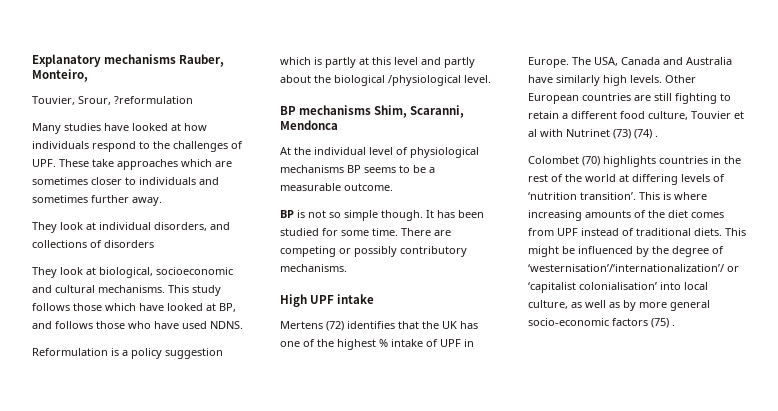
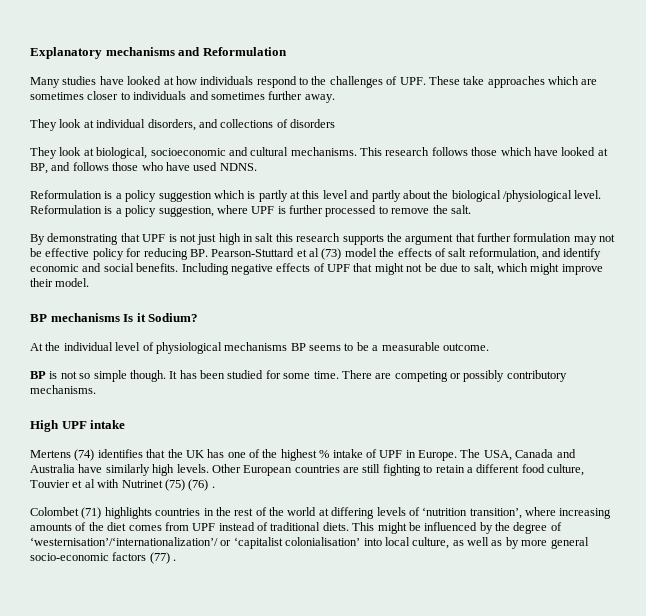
[179,54,225,67] [32,69,88,82] [32,96,193,105] Rauber, Monteiro, // Touvier, Srour, ?reformulation -> [178,47,287,56] and Reformulation
[192,285,221,296] study -> [385,147,430,156] research
(491, 79) none -> [30,205,471,217] [30,233,616,245] [30,248,602,260] [30,263,603,275] [30,278,90,287] Reformulation is a policy suggestion, where UPF is further processed to remove the salt. // By demonstrating that UPF is not just high in salt this research supports the argument that further formulation may not be effective policy for reducing BP. Pearson-Stuttard et al (73) model the effects of salt reformulation, and identify economic and social benefits. Including negative effects of UPF that might not be due to salt, which might improve their model.
[374,105,465,118] [280,120,338,130] Shim, Scaranni, Mendonca -> [123,313,199,322] Is it Sodium?
[326,321,344,331] (72) -> [74,449,95,461] (74)
[613,129,652,139] (73) (74) -> [164,479,209,491] (75) (76)
[582,156,600,166] (70) -> [81,507,102,519] (71)
[580,192,671,200] transition’. This is -> [469,508,522,519] transition’,
[651,318,669,328] (75) -> [149,552,170,564] (77)

